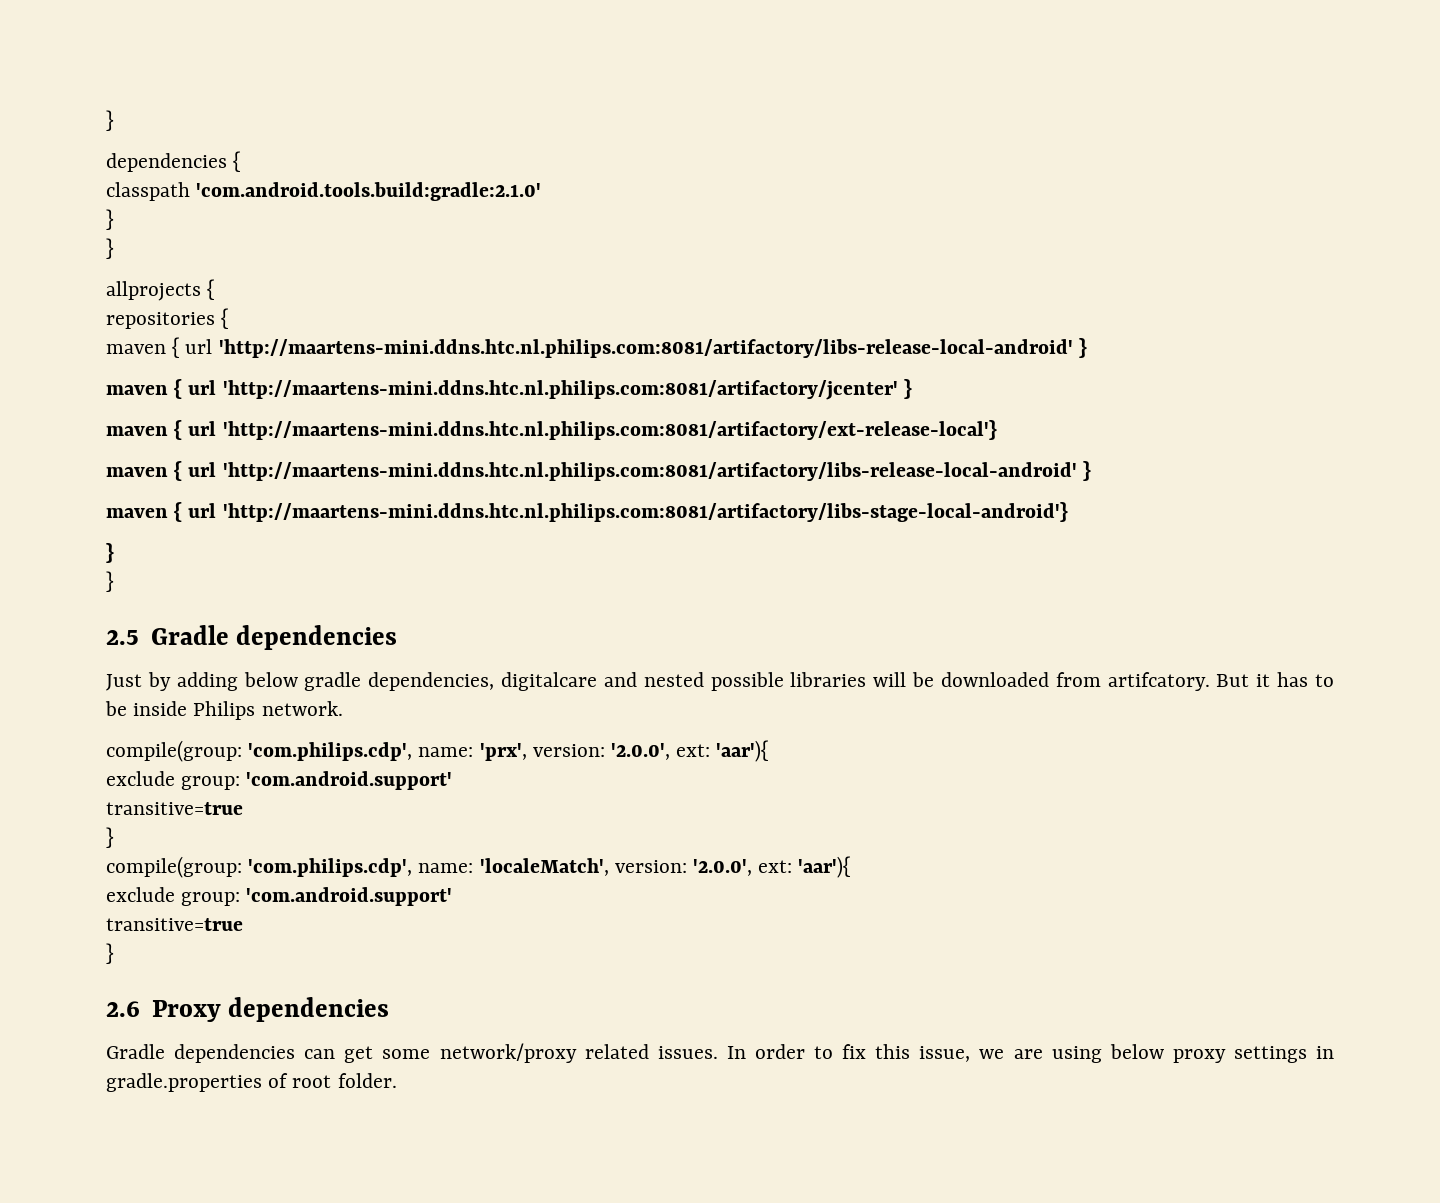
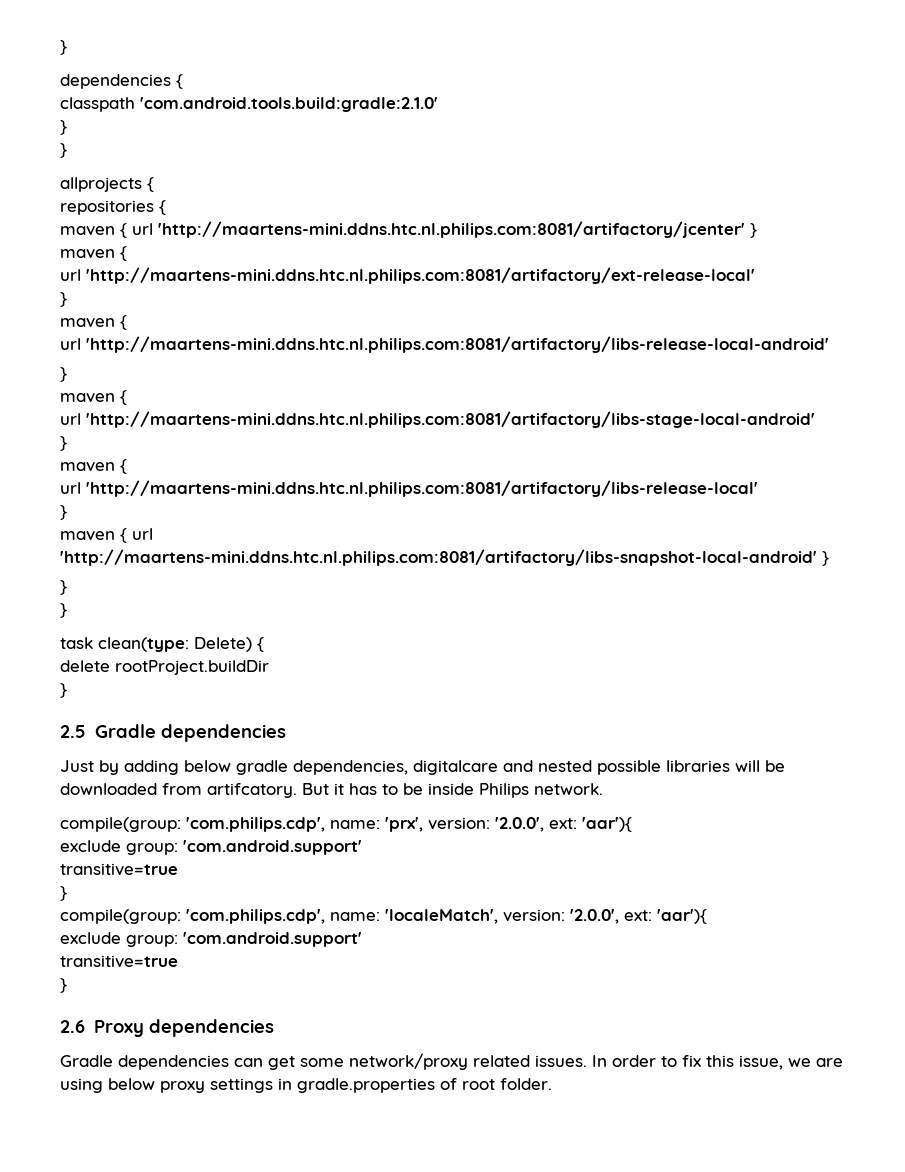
[218,338,1087,358] [106,379,912,400] [106,420,997,440] [106,461,1091,481] [106,502,1068,522] [106,543,114,563] 'http://maartens-mini.ddns.htc.nl.philips.com:8081/artifactory/libs-release-local-android' } // maven { url 'http://maartens-mini.ddns.htc.nl.philips.com:8081/artifactory/jcenter' } // maven { url 'http://maartens-mini.ddns.htc.nl.philips.com:8081/artifactory/ext-release-local'} // maven { url 'http://maartens-mini.ddns.htc.nl.philips.com:8081/artifactory/libs-release-local-android' } // maven { url 'http://maartens-mini.ddns.htc.nl.philips.com:8081/artifactory/libs-stage-local-android'} // } -> [158,221,757,238] [60,246,127,261] [60,267,755,284] [60,292,67,307] [60,315,127,330] [60,336,829,353] [60,367,67,382] [60,390,127,405] [60,411,815,428] [60,436,67,451] [60,459,127,474] [60,480,758,497] [60,505,67,520] [60,528,153,543] [60,549,829,566] [60,580,67,595] [60,603,67,618] [60,637,264,652] [60,660,269,675] 'http://maartens-mini.ddns.htc.nl.philips.com:8081/artifactory/jcenter' } // maven { // url 'http://maartens-mini.ddns.htc.nl.philips.com:8081/artifactory/ext-release-local' // } // maven { // url 'http://maartens-mini.ddns.htc.nl.philips.com:8081/artifactory/libs-release-local-android' // } // maven { // url 'http://maartens-mini.ddns.htc.nl.philips.com:8081/artifactory/libs-stage-local-android' // } // maven { // url 'http://maartens-mini.ddns.htc.nl.philips.com:8081/artifactory/libs-release-local' // } // maven { url 'http://maartens-mini.ddns.htc.nl.philips.com:8081/artifactory/libs-snapshot-local-android' } // } // } // task clean(type: Delete) { // delete rootProject.buildDir

